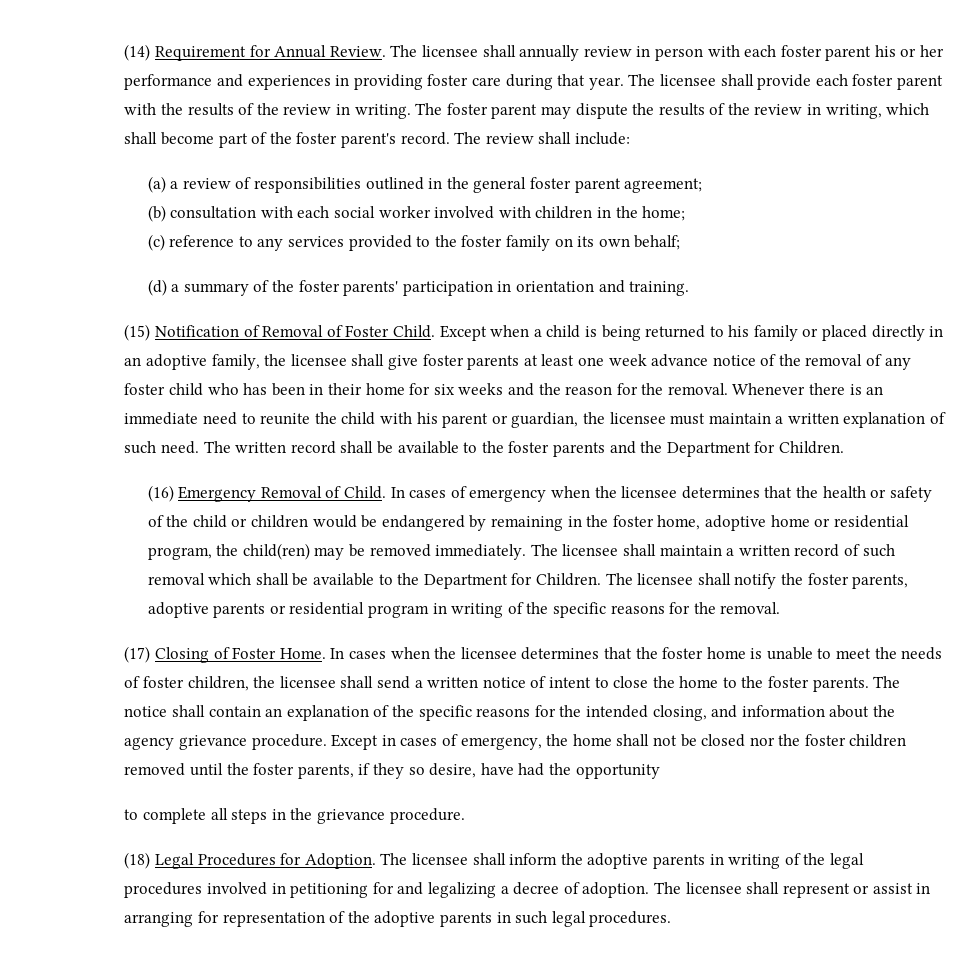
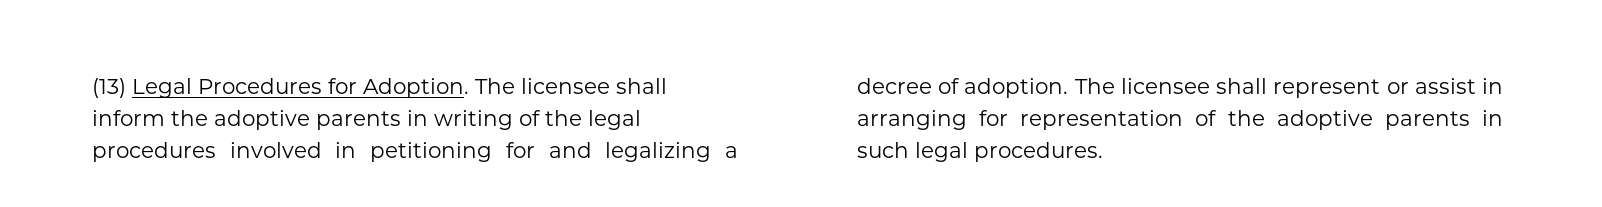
[124,44,945,61] [124,74,943,90] [124,103,930,119] [124,132,630,148] [147,176,703,193] [147,205,686,222] [147,234,681,251] [147,279,690,296] [124,324,944,341] [124,354,911,370] [124,383,884,396] [124,412,947,428] [124,441,844,457] [147,485,932,502] [147,515,909,531] [147,543,895,560] [147,573,909,589] [147,602,781,618] [124,646,943,663] [124,676,901,692] [124,705,895,721] [124,734,907,750] [124,763,660,779] [124,808,465,824] [124,852,151,869] (14) Requirement for Annual Review. The licensee shall annually review in person with each foster parent his or her performance and experiences in providing foster care during that year. The licensee shall provide each foster parent with the results of the review in writing. The foster parent may dispute the results of the review in writing, which shall become part of the foster parent's record. The review shall include: // (a) a review of responsibilities outlined in the general foster parent agreement; // (b) consultation with each social worker involved with children in the home; // (c) reference to any services provided to the foster family on its own behalf; // (d) a summary of the foster parents' participation in orientation and training. // (15) Notification of Removal of Foster Child. Except when a child is being returned to his family or placed directly in an adoptive family, the licensee shall give foster parents at least one week advance notice of the removal of any foster child who has been in their home for six weeks and the reason for the removal. Whenever there is an immediate need to reunite the child with his parent or guardian, the licensee must maintain a written explanation of such need. The written record shall be available to the foster parents and the Department for Children. // (16) Emergency Removal of Child. In cases of emergency when the licensee determines that the health or safety of the child or children would be endangered by remaining in the foster home, adoptive home or residential program, the child(ren) may be removed immediately. The licensee shall maintain a written record of such removal which shall be available to the Department for Children. The licensee shall notify the foster parents, adoptive parents or residential program in writing of the specific reasons for the removal. // (17) Closing of Foster Home. In cases when the licensee determines that the foster home is unable to meet the needs of foster children, the licensee shall send a written notice of intent to close the home to the foster parents. The notice shall contain an explanation of the specific reasons for the intended closing, and information about the agency grievance procedure. Except in cases of emergency, the home shall not be closed nor the foster children removed until the foster parents, if they so desire, have had the opportunity // to complete all steps in the grievance procedure. // (18) -> [91,78,126,98] (13)

